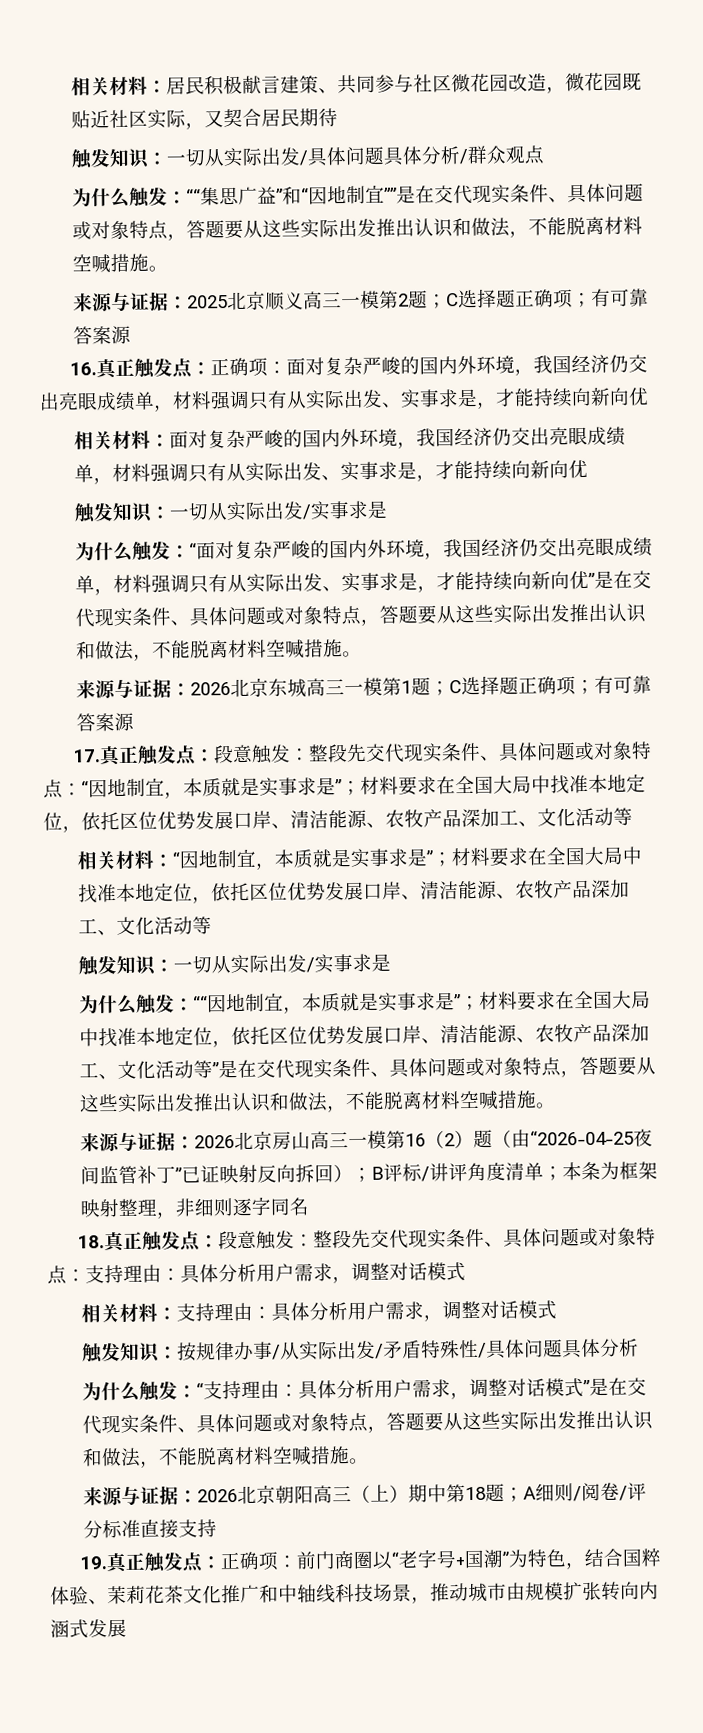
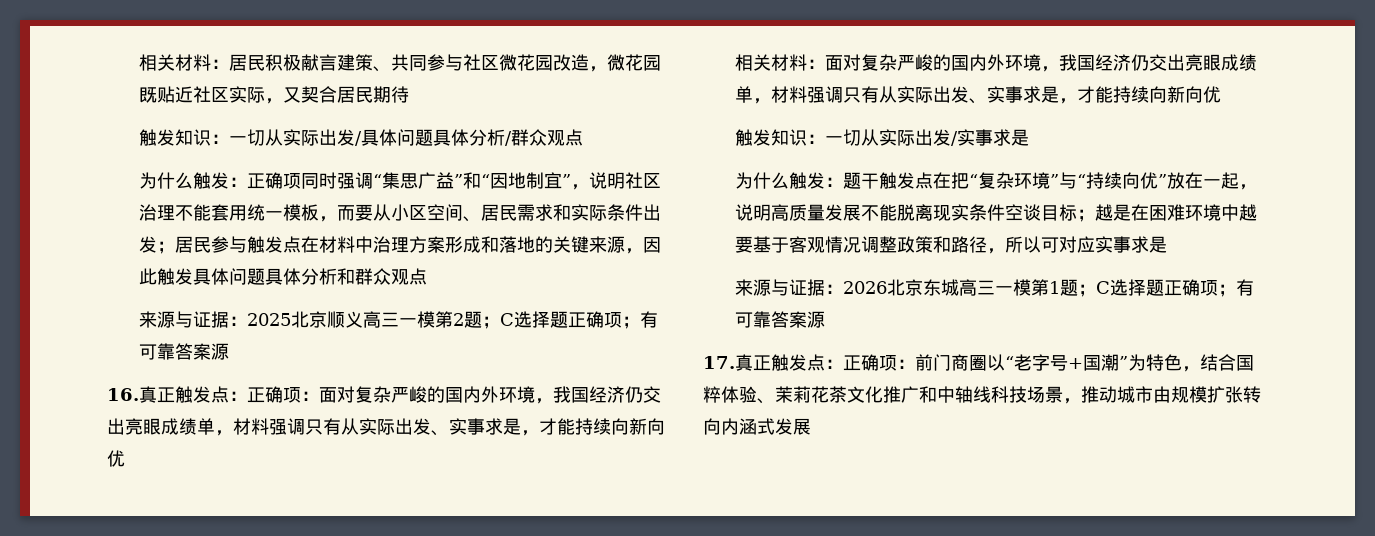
[186,188,202,204] ““ -> [247,172,383,189] 正确项同时强调“
[384,183,645,205] [72,216,644,241] [72,253,169,274] ””是在交代现实条件、具体问题或对象特点，答题要从这些实际出发推出认识和做法，不能脱离材料空喊措施。 -> [562,172,662,190] [139,204,662,222] [139,236,662,254] [139,268,428,285] ”，说明社区治理不能套用统一模板，而要从小区空间、居民需求和实际条件出发；居民参与触发点在材料中治理方案形成和落地的关键来源，因此触发具体问题具体分析和群众观点
[189,537,654,560] [75,570,653,596] [75,603,647,628] [76,639,363,661] “面对复杂严峻的国内外环境，我国经济仍交出亮眼成绩单，材料强调只有从实际出发、实事求是，才能持续向新向优”是在交代现实条件、具体问题或对象特点，答题要从这些实际出发推出认识和做法，不能脱离材料空喊措施。 -> [843,172,1258,190] [735,204,1258,222] [735,236,1168,254] 题干触发点在把“复杂环境”与“持续向优”放在一起，说明高质量发展不能脱离现实条件空谈目标；越是在困难环境中越要基于客观情况调整政策和路径，所以可对应实事求是
[212,741,652,764] [43,773,646,799] [43,807,633,833] [77,846,643,871] [78,879,631,904] [78,916,213,936] [78,953,392,977] [79,990,652,1015] [79,1023,651,1048] [79,1056,657,1080] [79,1090,557,1114] [80,1128,654,1152] [80,1161,659,1185] [80,1196,310,1219] [76,1227,656,1253] [47,1262,466,1285] [81,1300,558,1324] [82,1338,640,1364] [82,1377,648,1402] [82,1410,654,1435] [82,1446,370,1468] [83,1482,648,1506] [83,1519,218,1539] [78,1552,221,1574] 段意触发：整段先交代现实条件、具体问题或对象特点：“因地制宜，本质就是实事求是”；材料要求在全国大局中找准本地定位，依托区位优势发展口岸、清洁能源、农牧产品深加工、文化活动等 // 相关材料：“因地制宜，本质就是实事求是”；材料要求在全国大局中找准本地定位，依托区位优势发展口岸、清洁能源、农牧产品深加工、文化活动等 // 触发知识：一切从实际出发/实事求是 // 为什么触发：““因地制宜，本质就是实事求是”；材料要求在全国大局中找准本地定位，依托区位优势发展口岸、清洁能源、农牧产品深加工、文化活动等”是在交代现实条件、具体问题或对象特点，答题要从这些实际出发推出认识和做法，不能脱离材料空喊措施。 // 来源与证据：2026北京房山高三一模第16（2）题（由“2026-04-25夜间监管补丁”已证映射反向拆回）；B评标/讲评角度清单；本条为框架映射整理，非细则逐字同名 // 18.真正触发点：段意触发：整段先交代现实条件、具体问题或对象特点：支持理由：具体分析用户需求，调整对话模式 // 相关材料：支持理由：具体分析用户需求，调整对话模式 // 触发知识：按规律办事/从实际出发/矛盾特殊性/具体问题具体分析 // 为什么触发：“支持理由：具体分析用户需求，调整对话模式”是在交代现实条件、具体问题或对象特点，答题要从这些实际出发推出认识和做法，不能脱离材料空喊措施。 // 来源与证据：2026北京朝阳高三（上）期中第18题；A细则/阅卷/评分标准直接支持 // 19.真正触发点： -> (843, 364) none

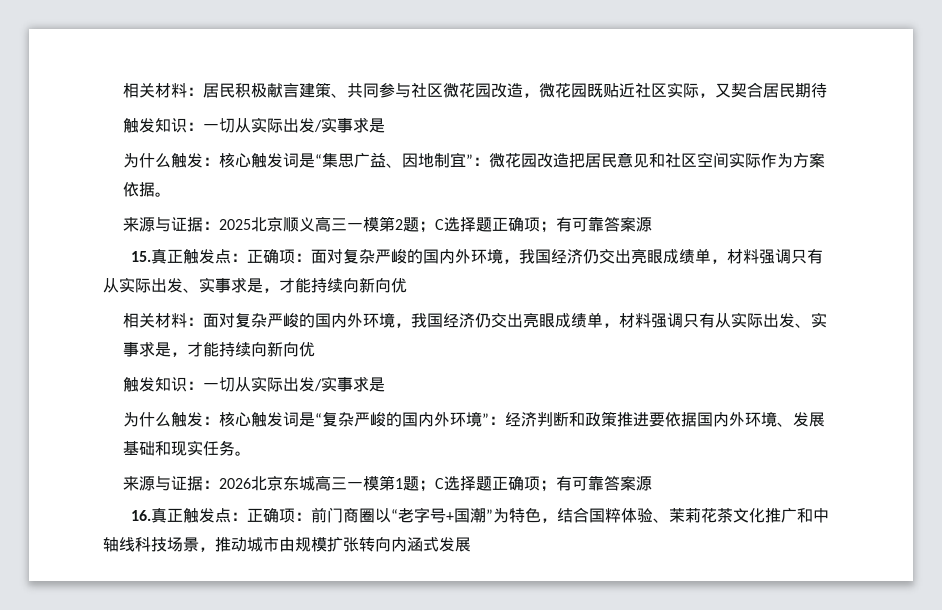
[361,129,584,146] [139,172,374,189] 具体问题具体分析/群众观点 // 为什么触发：正确项同时强调 -> [321,117,386,133] [123,153,316,168] 实事求是 // 为什么触发：核心触发词是
[454,172,491,189] ”和“ -> [386,163,403,168] 、
[571,172,662,190] [139,204,662,222] [139,236,662,254] [139,268,428,285] ，说明社区治理不能套用统一模板，而要从小区空间、居民需求和实际条件出发；居民参与触发点在材料中治理方案形成和落地的关键来源，因此触发具体问题具体分析和群众观点 -> [473,152,826,168] [123,182,172,197] ：微花园改造把居民意见和社区空间实际作为方案依据。
[107,388,139,401] 16. -> [131,251,152,262] 15.
[843,172,1258,190] [735,204,1258,222] [735,236,1168,254] 题干触发点在把“复杂环境”与“持续向优”放在一起，说明高质量发展不能脱离现实条件空谈目标；越是在困难环境中越要基于客观情况调整政策和路径，所以可对应实事求是 -> [219,411,826,427] [123,440,252,456] 核心触发词是“复杂严峻的国内外环境”：经济判断和政策推进要依据国内外环境、发展基础和现实任务。
[703,356,735,369] 17. -> [131,510,152,521] 16.

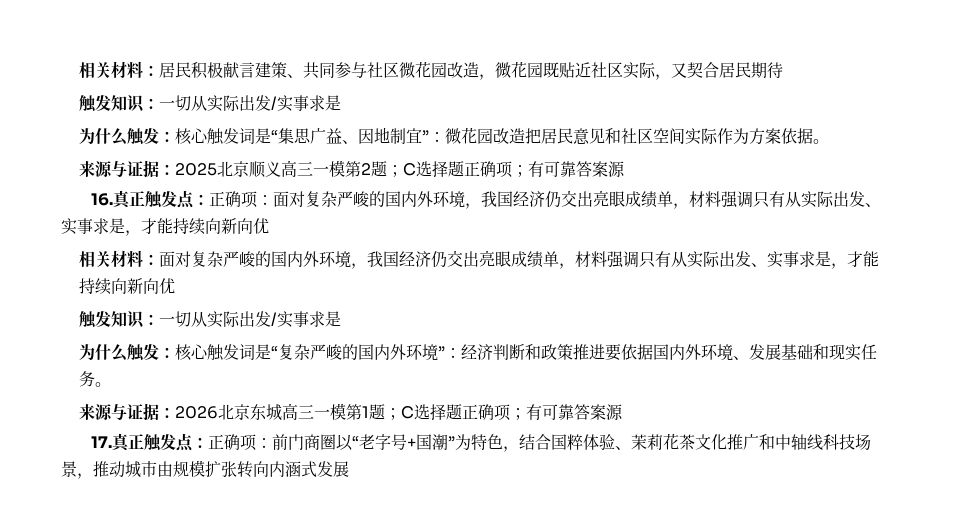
[131,251,152,262] 15. -> [91,193,114,206] 16.
[131,510,152,521] 16. -> [91,436,113,448] 17.

